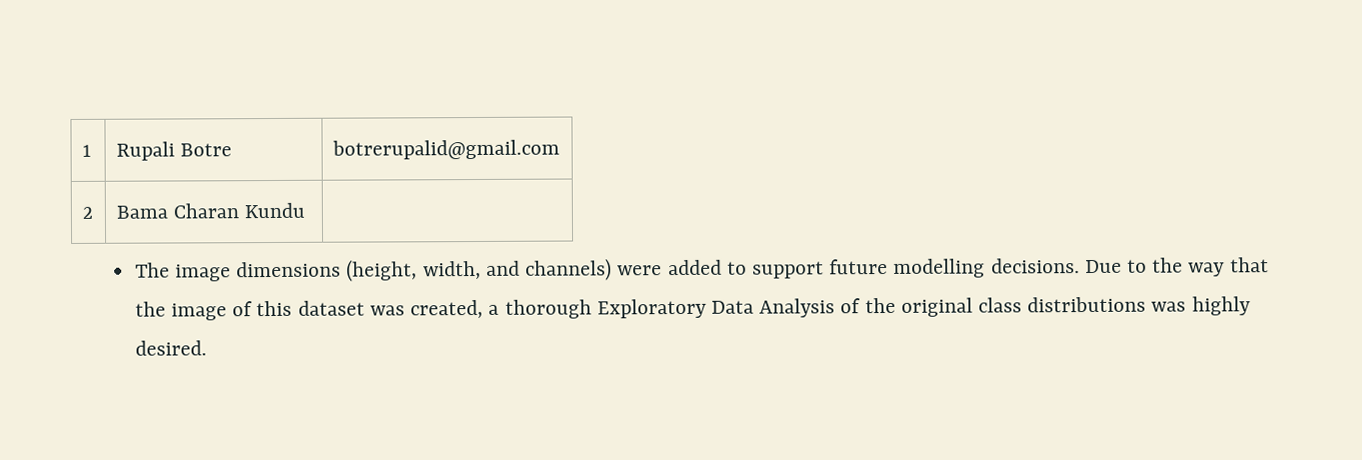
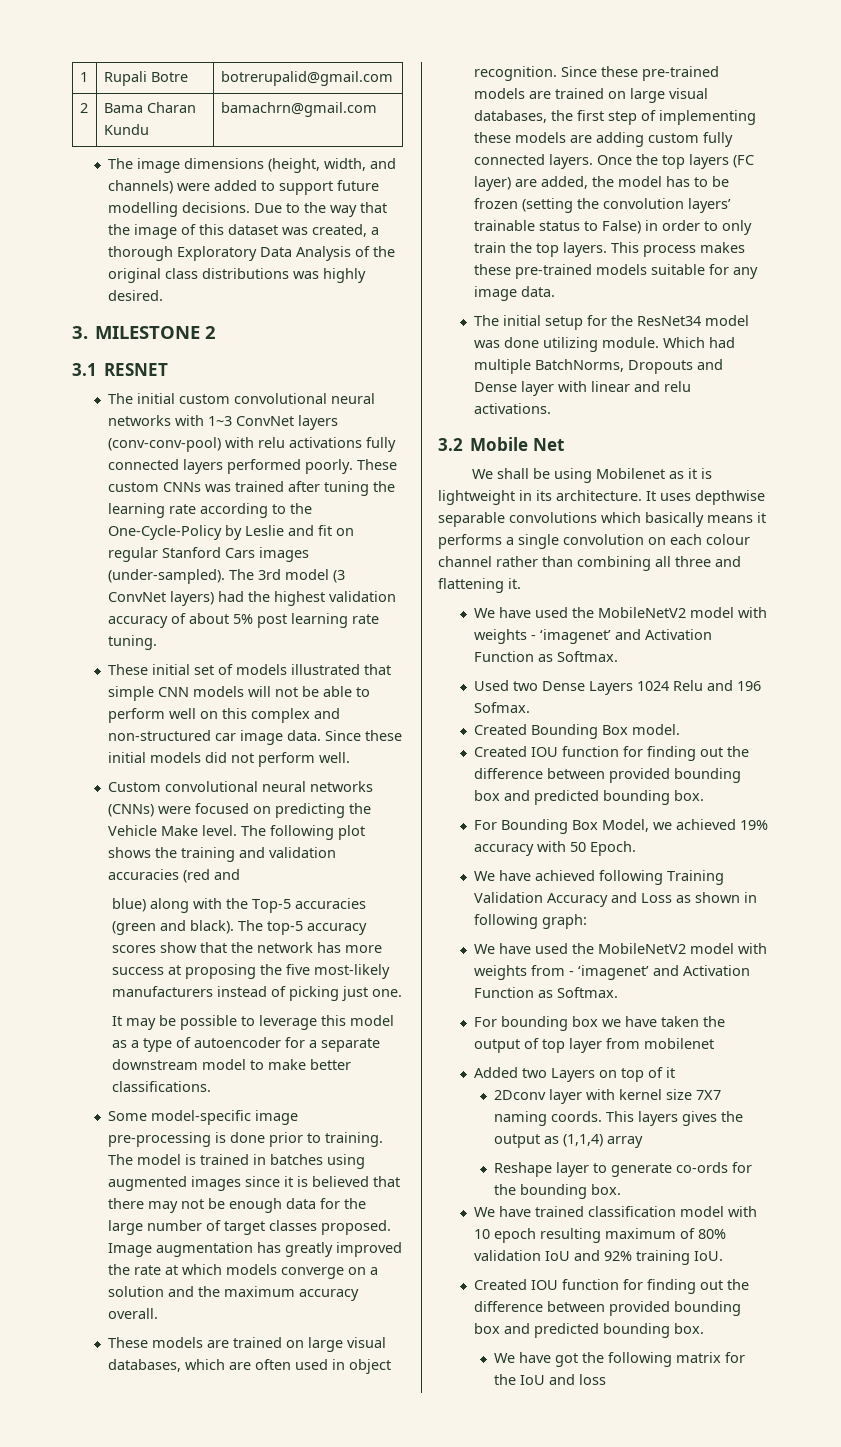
(306, 210) none -> [220,102,377,117] bamachrn@gmail.com
(207, 348) none -> [72,326,217,339] [72,363,169,376] [107,393,375,404] [107,415,338,430] [107,437,396,452] [107,459,397,474] [107,481,395,496] [107,503,312,518] [107,525,354,540] [107,547,309,562] [107,569,345,584] [107,591,396,606] [107,613,379,628] [107,635,157,650] [107,664,391,675] [107,686,370,701] [107,708,340,723] [107,730,402,745] [107,752,350,767] [107,781,373,792] [107,803,371,818] [107,825,365,840] [107,847,336,862] [107,869,240,883] [112,898,367,913] [112,920,368,935] [112,942,383,953] [112,964,391,979] [112,986,403,1001] [112,1015,395,1030] [112,1037,381,1052] [112,1059,352,1070] [112,1081,212,1092] [107,1110,298,1125] [107,1132,383,1147] [107,1154,365,1169] [107,1176,400,1191] [107,1198,366,1213] [107,1220,391,1235] [107,1242,402,1257] [107,1264,378,1279] [107,1286,359,1301] [107,1308,158,1319] [107,1337,386,1352] [107,1359,391,1374] [473,66,719,81] [473,88,708,103] [473,110,756,125] [473,132,733,147] [473,154,754,169] [473,176,729,191] [473,198,731,213] [473,220,752,235] [473,242,745,257] [473,264,758,279] [473,286,555,301] [473,315,749,330] [473,337,735,352] [473,359,723,374] [473,381,691,396] [473,403,551,414] [438,437,564,451] [472,468,713,483] [438,490,765,505] [438,512,766,527] [438,534,750,549] [438,556,741,571] [438,578,521,593] [473,607,767,618] [473,629,712,644] [473,651,618,662] [473,680,761,695] [473,702,530,713] [473,724,680,739] [473,746,749,761] [473,768,741,783] [473,790,704,805] [473,819,768,834] [473,841,636,856] [473,870,724,885] [473,892,757,907] [473,914,587,929] [473,943,767,954] [473,965,750,980] [473,987,618,998] [473,1016,725,1031] [473,1038,714,1053] [473,1067,675,1082] [493,1089,721,1104] [493,1111,743,1126] [493,1134,643,1148] [493,1162,752,1177] [493,1184,621,1199] [473,1206,757,1217] [473,1228,726,1243] [473,1250,723,1265] [473,1279,749,1294] [473,1301,741,1316] [473,1323,704,1338] [493,1352,745,1367] [493,1374,606,1385] // 3. MILESTONE 2 // 3.1 RESNET // The initial custom convolutional neural networks with 1~3 ConvNet layers (conv-conv-pool) with relu activations fully connected layers performed poorly. These custom CNNs was trained after tuning the learning rate according to the One-Cycle-Policy by Leslie and fit on regular Stanford Cars images (under-sampled). The 3rd model (3 ConvNet layers) had the highest validation accuracy of about 5% post learning rate tuning. // These initial set of models illustrated that simple CNN models will not be able to perform well on this complex and non-structured car image data. Since these initial models did not perform well. // Custom convolutional neural networks (CNNs) were focused on predicting the Vehicle Make level. The following plot shows the training and validation accuracies (red and // blue) along with the Top-5 accuracies (green and black). The top-5 accuracy scores show that the network has more success at proposing the five most-likely manufacturers instead of picking just one. // It may be possible to leverage this model as a type of autoencoder for a separate downstream model to make better classifications. // Some model-specific image pre-processing is done prior to training. The model is trained in batches using augmented images since it is believed that there may not be enough data for the large number of target classes proposed. Image augmentation has greatly improved the rate at which models converge on a solution and the maximum accuracy overall. // These models are trained on large visual databases, which are often used in object recognition. Since these pre-trained models are trained on large visual databases, the first step of implementing these models are adding custom fully connected layers. Once the top layers (FC layer) are added, the model has to be frozen (setting the convolution layers’ trainable status to False) in order to only train the top layers. This process makes these pre-trained models suitable for any image data. // The initial setup for the ResNet34 model was done utilizing module. Which had multiple BatchNorms, Dropouts and Dense layer with linear and relu activations. // 3.2 Mobile Net // We shall be using Mobilenet as it is lightweight in its architecture. It uses depthwise separable convolutions which basically means it performs a single convolution on each colour channel rather than combining all three and flattening it. // We have used the MobileNetV2 model with weights - ‘imagenet’ and Activation Function as Softmax. // Used two Dense Layers 1024 Relu and 196 Sofmax. // Created Bounding Box model. // Created IOU function for finding out the difference between provided bounding box and predicted bounding box. // For Bounding Box Model, we achieved 19% accuracy with 50 Epoch. // We have achieved following Training Validation Accuracy and Loss as shown in following graph: // We have used the MobileNetV2 model with weights from - ‘imagenet’ and Activation Function as Softmax. // For bounding box we have taken the output of top layer from mobilenet // Added two Layers on top of it // 2Dconv layer with kernel size 7X7 naming coords. This layers gives the output as (1,1,4) array // Reshape layer to generate co-ords for the bounding box. // We have trained classification model with 10 epoch resulting maximum of 80% validation IoU and 92% training IoU. // Created IOU function for finding out the difference between provided bounding box and predicted bounding box. // We have got the following matrix for the IoU and loss

